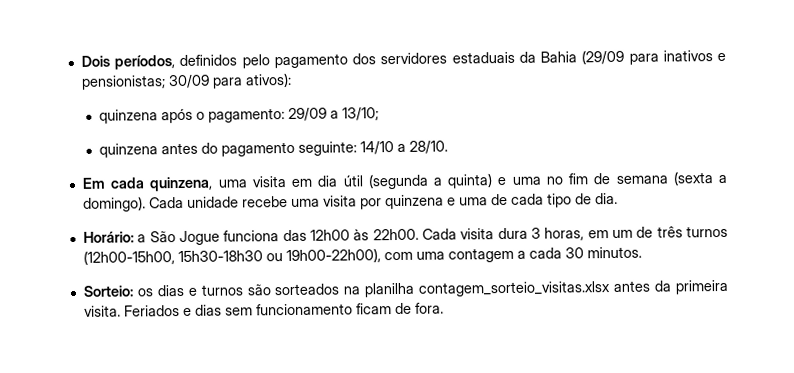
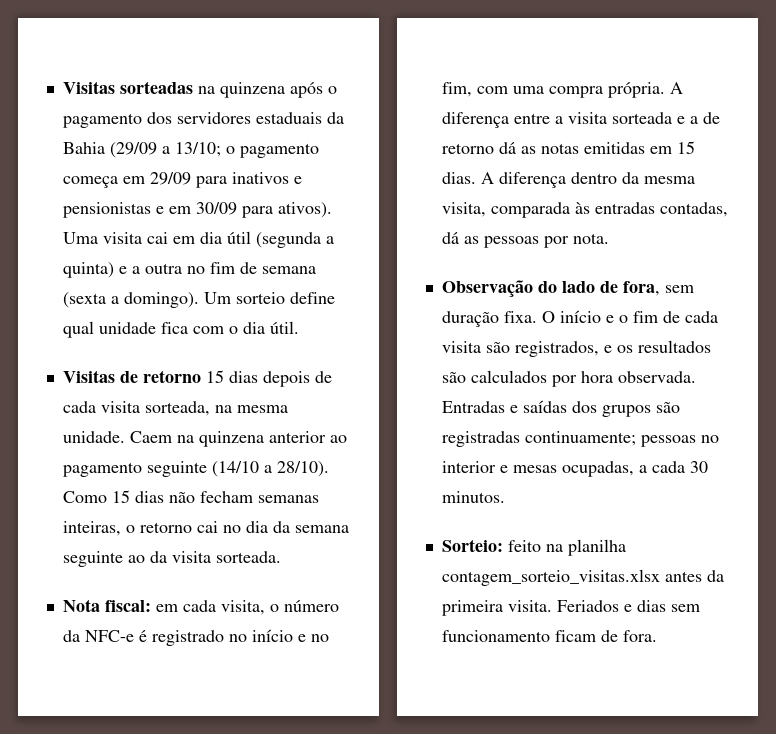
[80,54,270,70] Dois períodos, definidos pelo -> [62,81,337,98] Visitas sorteadas na quinzena após o
[628,50,726,65] [80,72,292,90] [98,107,379,124] [98,140,448,158] [81,176,287,192] para inativos e pensionistas; 30/09 para ativos): // quinzena após o pagamento: 29/09 a 13/10; // quinzena antes do pagamento seguinte: 14/10 a 28/10. // Em cada quinzena, uma visita -> [161,142,319,158] [62,172,302,188] [62,202,332,218] [62,232,168,244] a 13/10; o pagamento começa em 29/09 para inativos e pensionistas e em 30/09 para ativos). Uma visita cai
[511,176,541,185] uma -> [131,263,182,274] a outra
[148,192,618,210] [82,225,728,246] [82,247,514,265] Cada unidade recebe uma visita por quinzena e uma de cada tipo de dia. // Horário: a São Jogue funciona das 12h00 às 22h00. Cada visita dura 3 horas, em um de três turnos (12h00-15h00, 15h30-18h30 ou 19h00-22h00), com uma contagem -> [203,292,335,304] [62,321,299,338] [62,370,332,387] [62,401,288,416] [62,431,347,447] [62,461,329,477] [62,490,319,503] [62,521,349,536] [62,551,281,567] [62,599,339,615] [62,629,329,646] [441,82,683,98] [441,112,720,128] [441,141,695,154] [441,172,695,188] [441,202,728,218] [441,232,609,248] [441,280,694,297] [441,310,718,327] [441,340,711,357] [441,370,696,387] [441,400,680,417] [441,431,719,447] [441,461,634,477] Um sorteio define qual unidade fica com o dia útil. // Visitas de retorno 15 dias depois de cada visita sorteada, na mesma unidade. Caem na quinzena anterior ao pagamento seguinte (14/10 a 28/10). Como 15 dias não fecham semanas inteiras, o retorno cai no dia da semana seguinte ao da visita sorteada. // Nota fiscal: em cada visita, o número da NFC-e é registrado no início e no fim, com uma compra própria. A diferença entre a visita sorteada e a de retorno dá as notas emitidas em 15 dias. A diferença dentro da mesma visita, comparada às entradas contadas, dá as pessoas por nota. // Observação do lado de fora, sem duração fixa. O início e o fim de cada visita são registrados, e os resultados são calculados por hora observada. Entradas e saídas dos grupos são registradas continuamente; pessoas no interior e mesas ocupadas,
[136,283,340,297] os dias e turnos são sorteados -> [507,540,541,552] feito

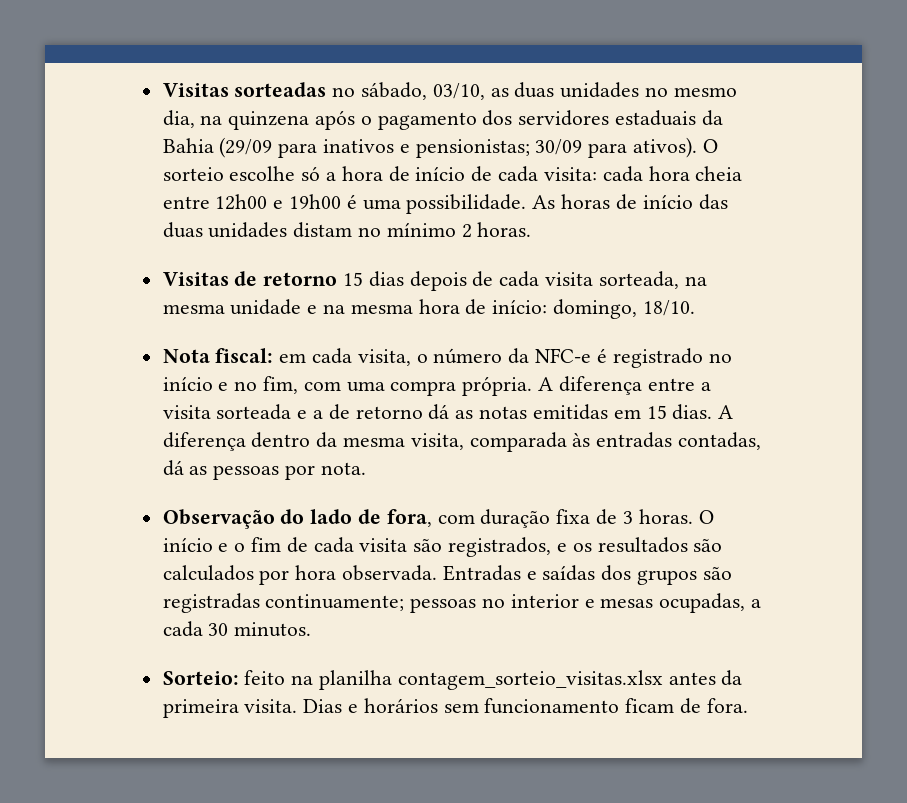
(193, 87) none -> [332,82,737,100] [162,110,195,128] no sábado, 03/10, as duas unidades no mesmo dia,
[161,142,319,158] [62,172,302,188] [62,202,332,218] [62,231,334,248] [62,262,316,278] [62,292,335,308] [62,321,299,338] a 13/10; o pagamento começa em 29/09 para inativos e pensionistas e em 30/09 para ativos). Uma visita cai em dia útil (segunda a quinta) e a outra no fim de semana (sexta a domingo). Um sorteio define qual unidade fica com o dia útil. -> [278,137,718,158] [162,166,743,182] [162,194,728,214] [162,222,532,238] para inativos e pensionistas; 30/09 para ativos). O sorteio escolhe só a hora de início de cada visita: cada hora cheia entre 12h00 e 19h00 é uma possibilidade. As horas de início das duas unidades distam no mínimo 2 horas.
[62,431,347,447] [62,461,329,477] [62,490,319,503] [62,521,349,536] [62,551,281,567] unidade. Caem na quinzena anterior ao pagamento seguinte (14/10 a 28/10). Como 15 dias não fecham semanas inteiras, o retorno cai no dia da semana seguinte ao da visita sorteada. -> [230,299,695,319] unidade e na mesma hora de início: domingo, 18/10.
[664,285,694,293] [441,311,537,327] sem duração fixa. -> [437,509,693,528] com duração fixa de 3 horas.
[556,600,666,612] Feriados e dias -> [303,698,438,713] Dias e horários

